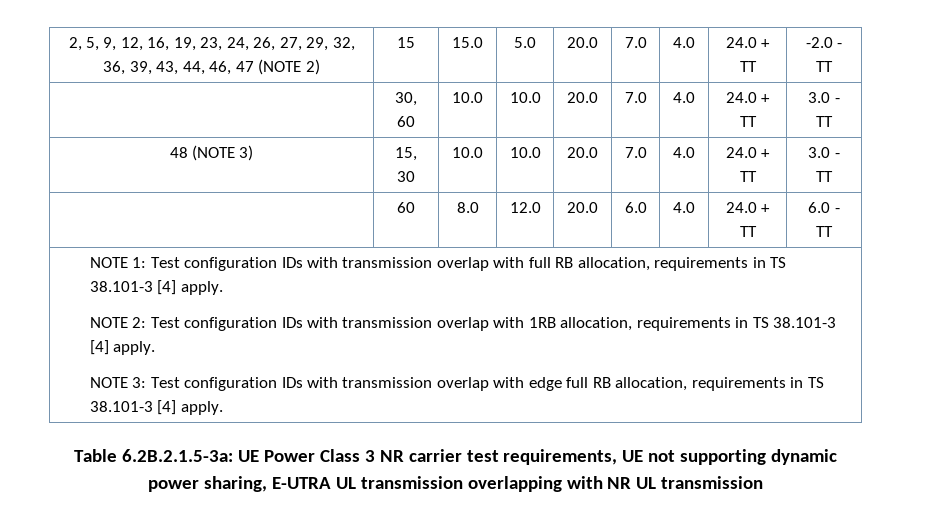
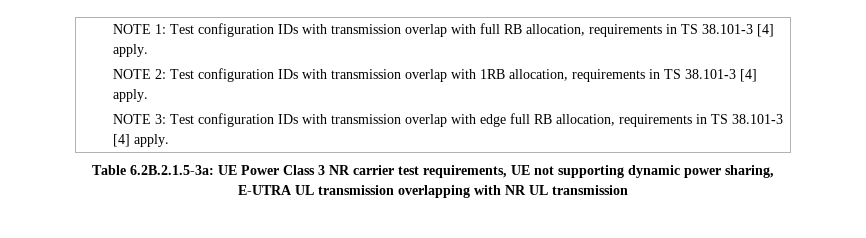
[68,37,355,51] [103,59,320,75] [397,37,415,48] [452,37,483,48] [514,37,536,48] [567,37,598,48] [624,37,647,48] [673,37,695,48] [725,37,771,48] [739,61,757,72] [805,37,843,48] [816,61,833,72] [395,92,417,106] [397,116,415,127] [452,92,483,103] [509,92,541,103] [567,92,598,103] [624,92,647,103] [673,92,695,103] [725,92,771,103] [739,116,757,127] [808,92,840,103] [816,116,833,127] [169,145,254,161] [395,147,417,161] [397,171,415,182] [452,147,483,158] [509,147,541,158] [567,147,598,158] [624,147,647,158] [673,147,695,158] [725,147,771,158] [739,171,757,182] [808,147,840,158] [816,171,833,182] [397,202,415,213] [456,202,479,213] [509,202,541,213] [567,202,598,213] [624,202,647,213] [673,202,695,213] [725,202,771,213] [739,226,757,237] [808,202,840,213] [816,226,833,237] 2, 5, 9, 12, 16, 19, 23, 24, 26, 27, 29, 32, 36, 39, 43, 44, 46, 47 (NOTE 2) | 15 | 15.0 | 5.0 | 20.0 | 7.0 | 4.0 | 24.0 + TT | -2.0 - TT // | 30, 60 | 10.0 | 10.0 | 20.0 | 7.0 | 4.0 | 24.0 + TT | 3.0 - TT // 48 (NOTE 3) | 15, 30 | 10.0 | 10.0 | 20.0 | 7.0 | 4.0 | 24.0 + TT | 3.0 - TT // | 60 | 8.0 | 12.0 | 20.0 | 6.0 | 4.0 | 24.0 + TT | 6.0 - TT // -> (112, 29) none

